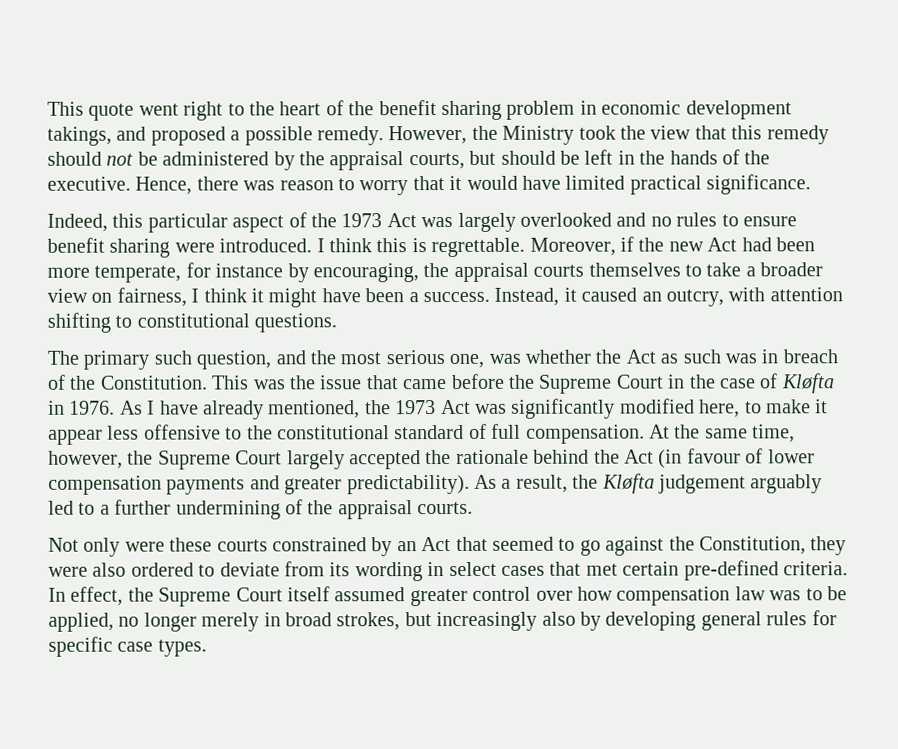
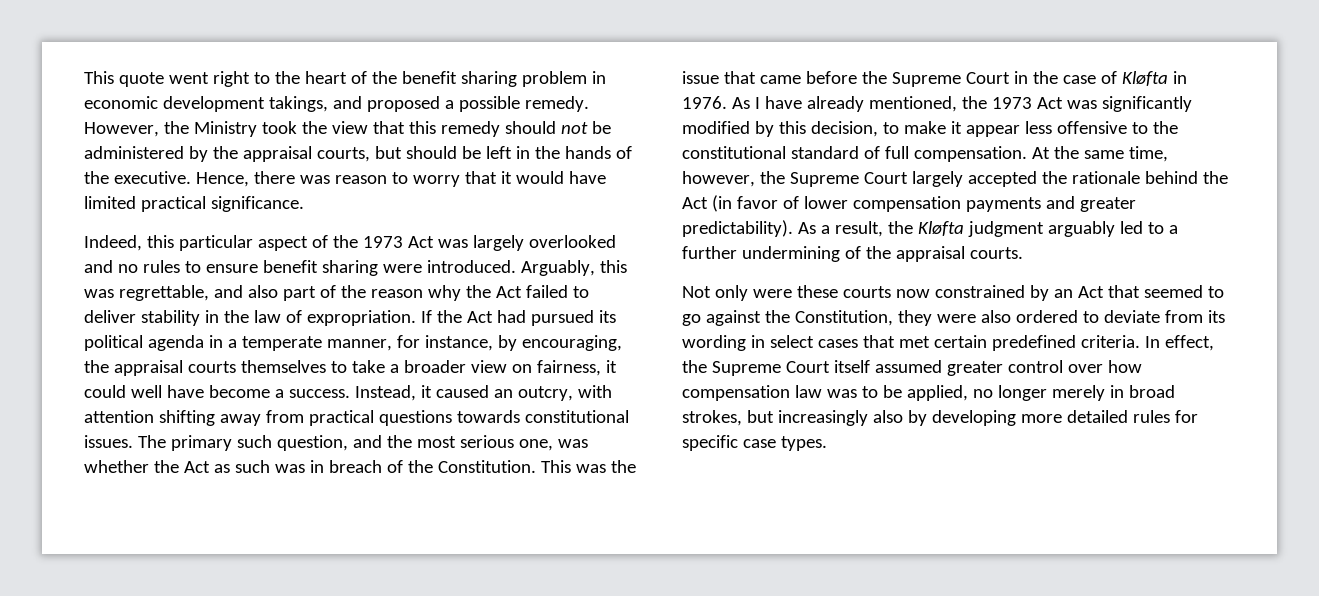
[316,236,815,258] [47,262,284,283] I think this is regrettable. Moreover, if the new Act had been more temperate, for instance -> [520,260,627,276] [84,285,589,301] [84,310,616,326] [84,335,493,351] Arguably, this was regrettable, and also part of the reason why the Act failed to deliver stability in the law of expropriation. If the Act had pursued its political agenda in a temperate manner, for instance,
[191,288,405,308] I think it might have been -> [605,360,617,373] [84,385,270,398] it could well have become
[115,313,338,333] to constitutional questions. // -> [219,410,629,426] [84,435,133,448] away from practical questions towards constitutional issues.
[699,399,741,418] here, -> [754,121,878,137] by this decision,
[686,448,741,464] favour -> [736,196,778,209] favor
[657,474,746,494] judgement -> [967,221,1044,237] judgment
(268, 545) none -> [895,289,930,298] now
[683,560,779,581] pre-defined -> [991,335,1076,351] predefined
[700,611,762,631] general -> [1020,410,1128,423] more detailed

